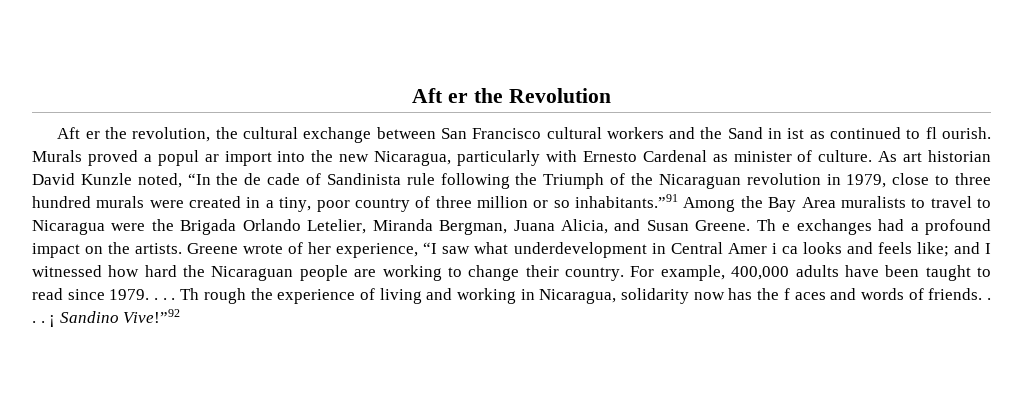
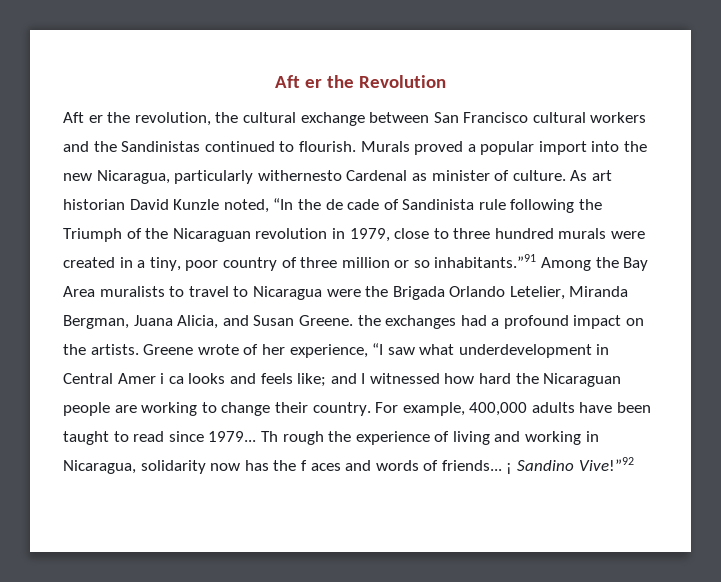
[727,127,992,139] Sand in ist as continued to fl ourish. -> [121,141,356,152] Sandinistas continued to flourish.
[157,150,219,166] popul ar -> [480,141,535,155] popular
[545,150,637,162] with Ernesto -> [257,170,342,181] withernesto
[756,219,791,231] Th e -> [357,315,381,326] the
[109,289,176,300] 1979. . . . -> [208,431,257,442] 1979...
[928,288,992,300] [32,321,45,323] friends. . . . -> [441,460,502,471] friends...

